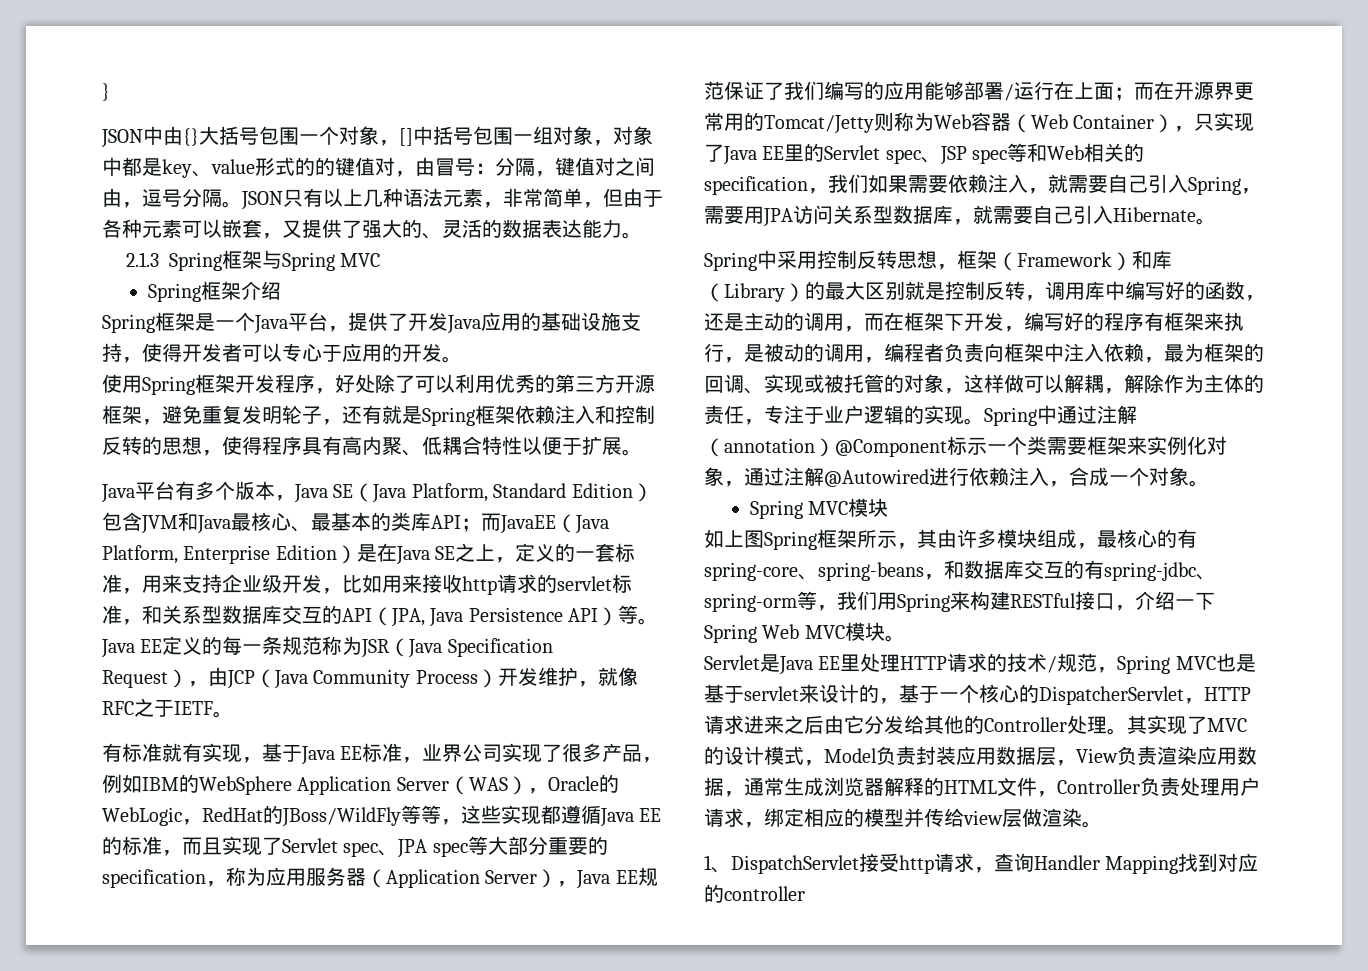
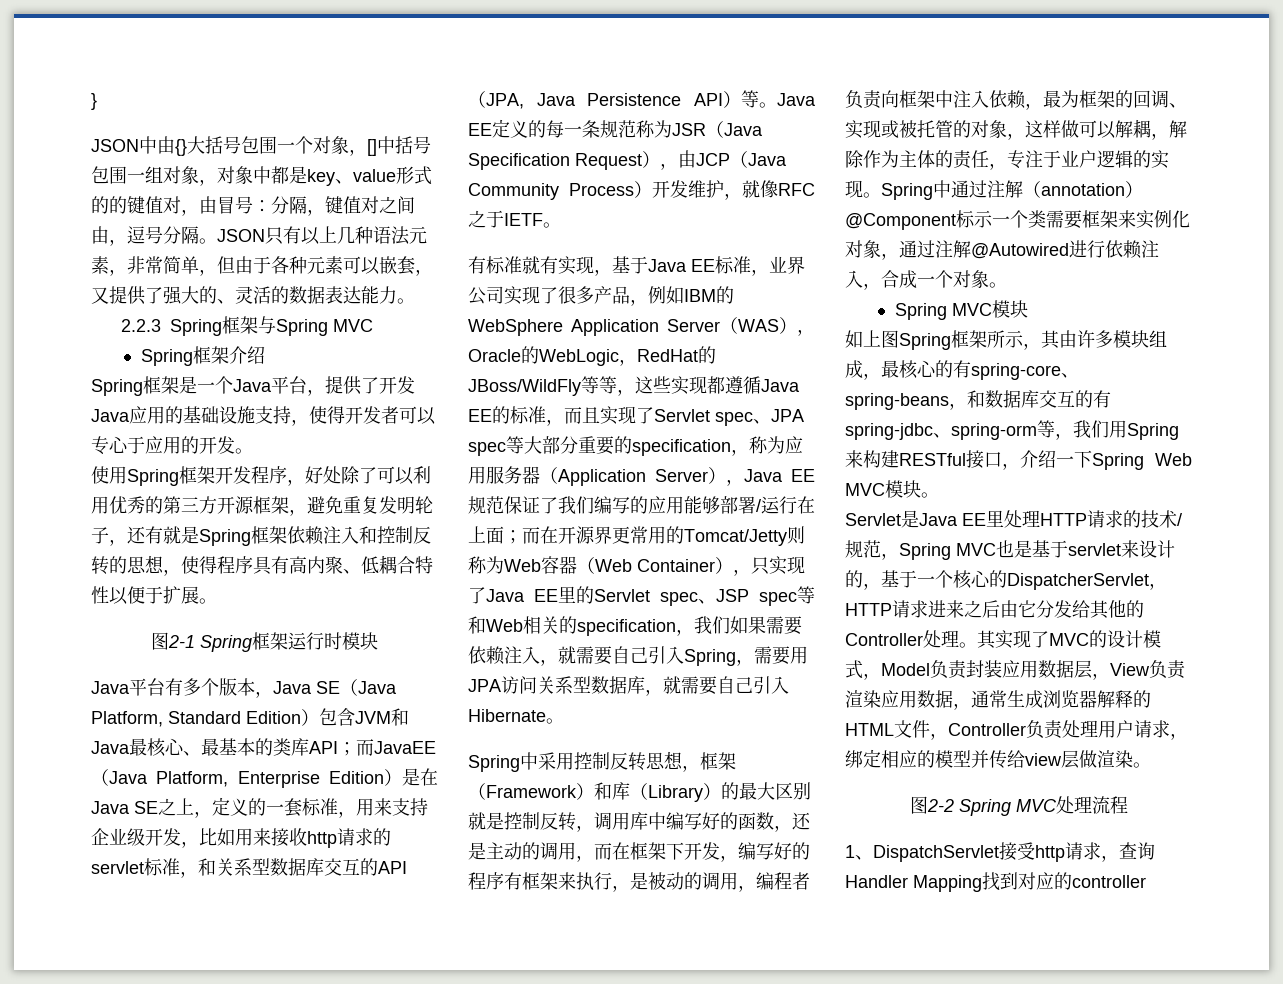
[126,252,160,267] 2.1.3 -> [120,319,161,332] 2.2.3
(642, 452) none -> [151,632,378,652] // 图2-1 Spring框架运行时模块
(1102, 824) none -> [909,796,1128,816] // 图2-2 Spring MVC处理流程

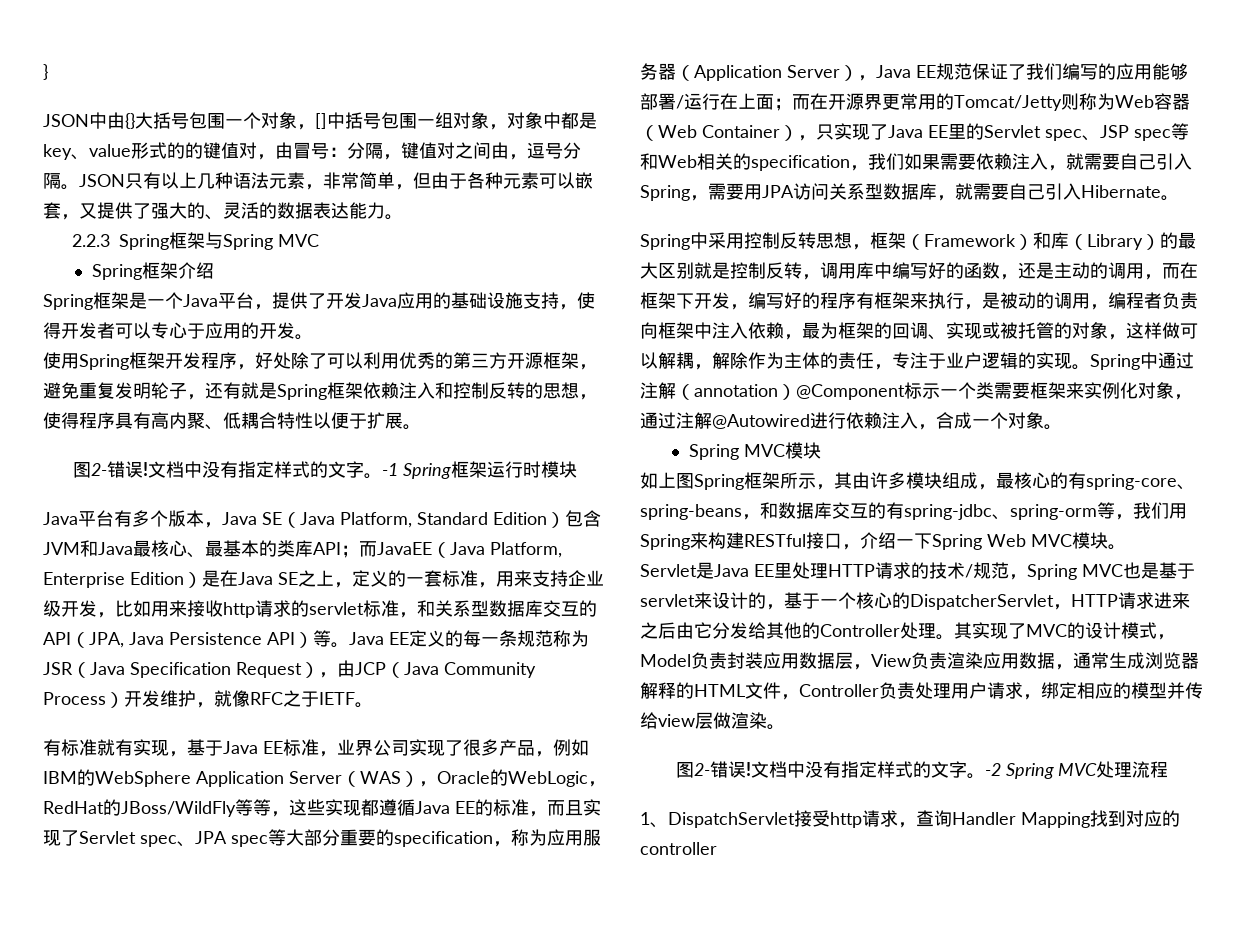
[168,635,195,648] 2-1 -> [91,461,399,479] 2-错误!文档中没有指定样式的文字。-1
[926,799,954,812] 2-2 -> [693,761,1001,779] 2-错误!文档中没有指定样式的文字。-2

